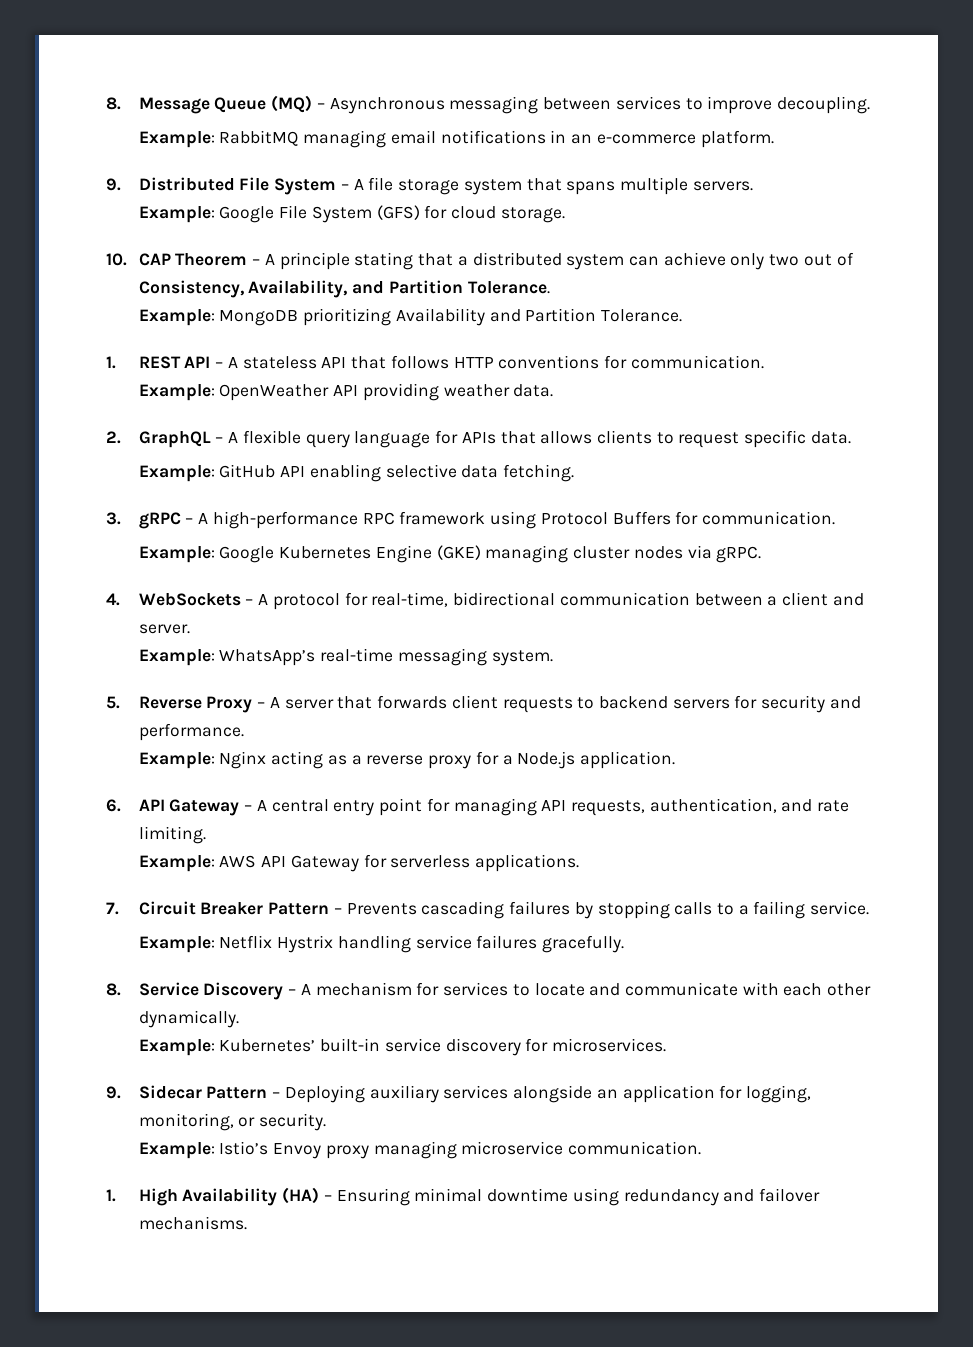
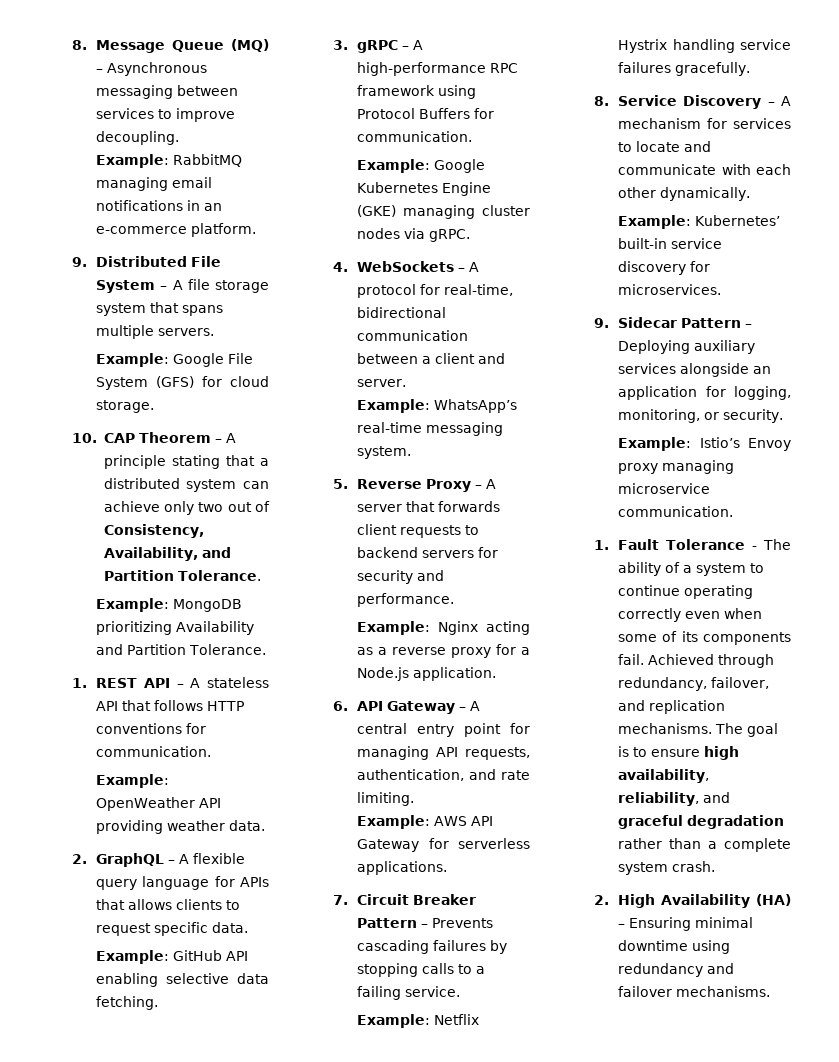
(117, 1195) none -> [618,539,791,550] [618,562,765,576] [618,585,754,599] [618,608,763,622] [618,631,791,645] [618,654,775,668] [618,677,770,691] [618,700,726,714] [618,723,779,737] [618,746,740,760] [618,769,710,783] [618,792,731,806] [618,815,785,829] [618,838,791,852] [618,861,716,875] [594,895,610,905] Fault Tolerance - The ability of a system to continue operating correctly even when some of its components fail. Achieved through redundancy, failover, and replication mechanisms. The goal is to ensure high availability, reliability, and graceful degradation rather than a complete system crash. // 2.

